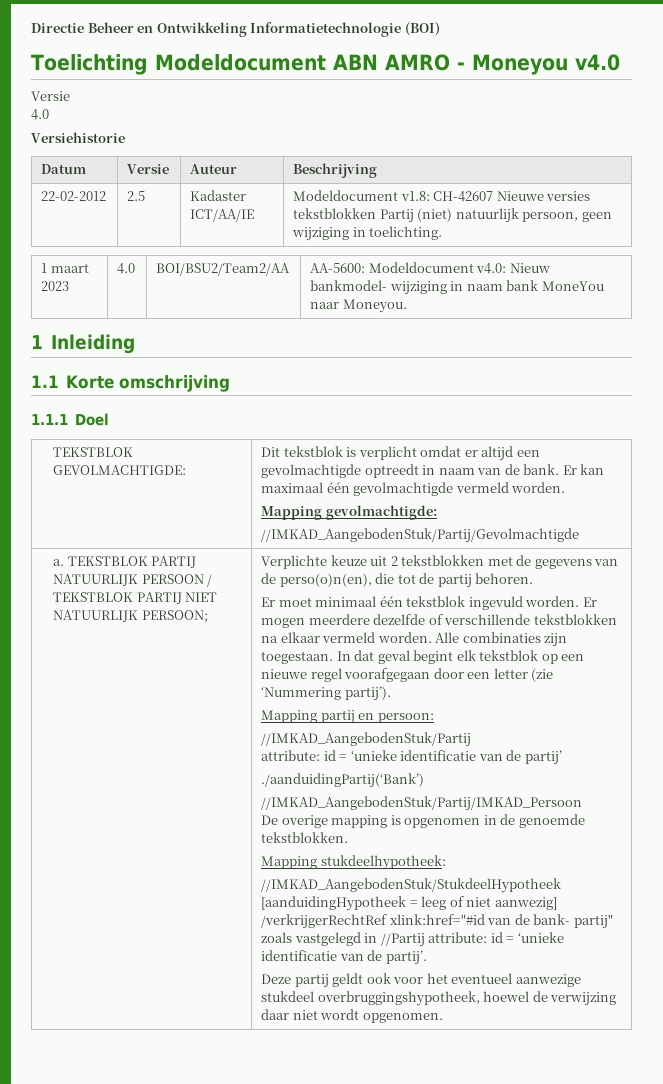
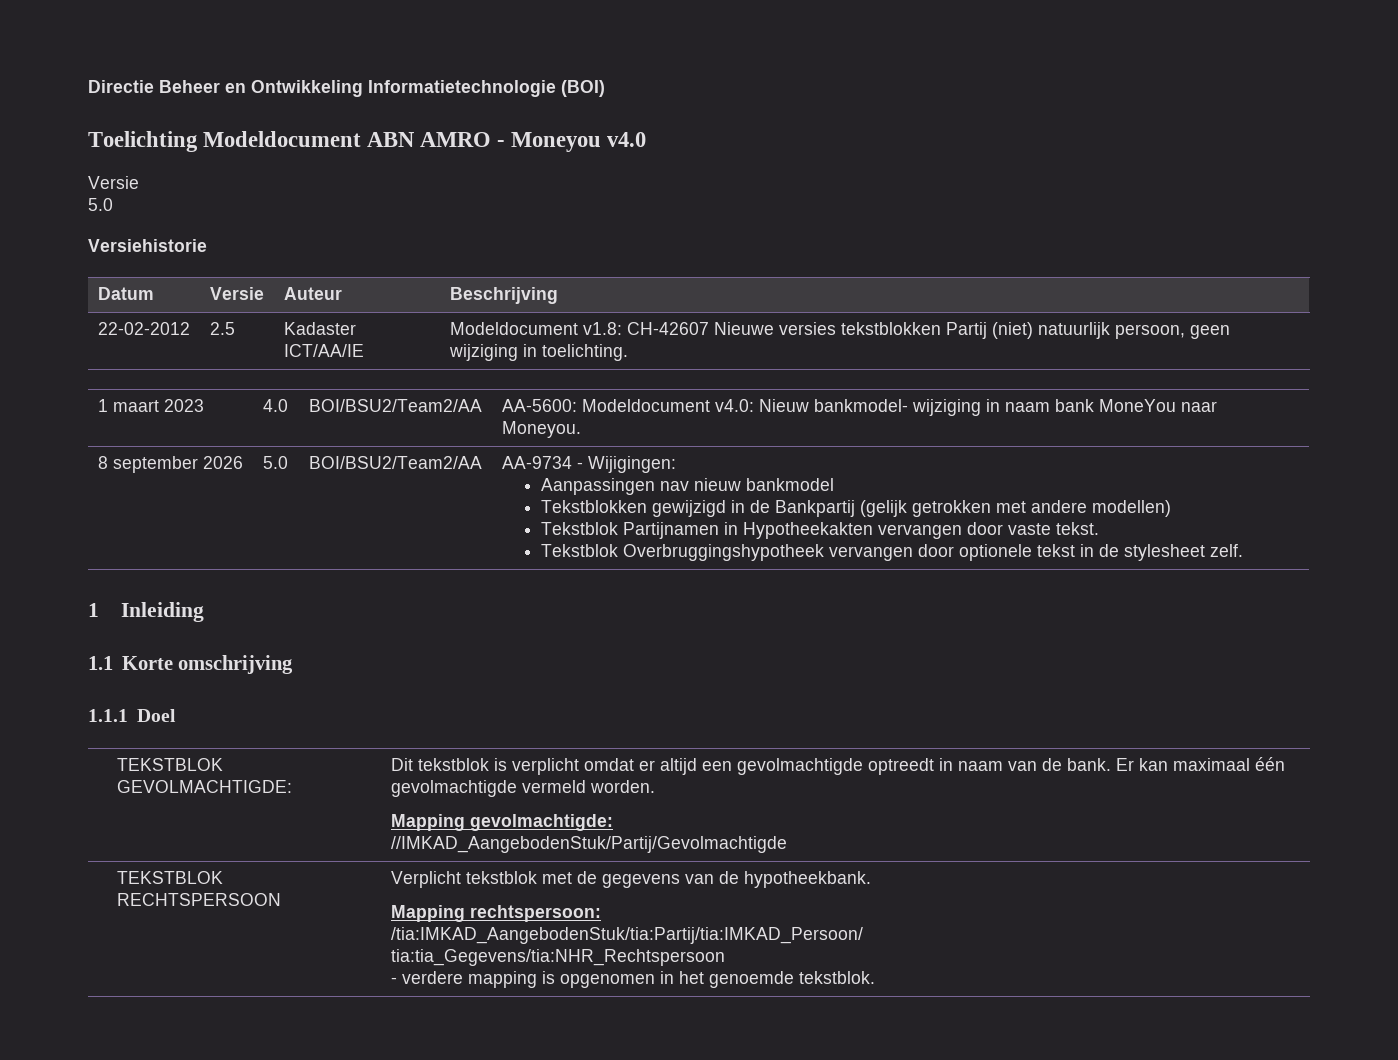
[31,109,49,120] 4.0 -> [88,198,113,211] 5.0
(407, 306) none -> [97,456,243,473] [262,456,288,469] [308,456,482,469] [501,456,676,473] [540,478,834,495] [540,500,1171,517] [540,522,1099,539] [540,544,1243,561] // 8 september 2026 | 5.0 | BOI/BSU2/Team2/AA | AA-9734 - Wijigingen: // Aanpassingen nav nieuw bankmodel // Tekstblokken gewijzigd in de Bankpartij (gelijk getrokken met andere modellen) // Tekstblok Partijnamen in Hypotheekakten vervangen door vaste tekst. // Tekstblok Overbruggingshypotheek vervangen door optionele tekst in de stylesheet zelf.
[53,556,197,568] [53,574,213,587] [53,592,218,604] [53,610,208,623] [261,555,485,569] a. TEKSTBLOK PARTIJ NATUURLIJK PERSOON / TEKSTBLOK PARTIJ NIET NATUURLIJK PERSOON; | Verplichte keuze uit 2 tekstblokken -> [117,871,224,884] [117,893,282,906] [390,871,537,888] TEKSTBLOK RECHTSPERSOON | Verplicht tekstblok
[279,573,534,588] [261,596,597,610] [261,614,617,628] [261,632,568,647] [261,650,585,664] [261,668,554,682] [261,686,391,701] [261,710,434,724] [261,732,472,747] [261,750,562,765] [261,773,425,788] [261,796,583,811] [261,814,585,828] [261,832,349,843] [261,855,446,870] [261,878,562,893] [261,896,557,911] [261,914,613,929] [261,932,564,947] [261,950,427,965] [261,973,581,988] [261,991,617,1006] [261,1009,443,1023] perso(o)n(en), die tot de partij behoren. // Er moet minimaal één tekstblok ingevuld worden. Er mogen meerdere dezelfde of verschillende tekstblokken na elkaar vermeld worden. Alle combinaties zijn toegestaan. In dat geval begint elk tekstblok op een nieuwe regel voorafgegaan door een letter (zie ‘Nummering partij’). // Mapping partij en persoon: // //IMKAD_AangebodenStuk/Partij // attribute: id = ‘unieke identificatie van de partij’ // ./aanduidingPartij(‘Bank’) // //IMKAD_AangebodenStuk/Partij/IMKAD_Persoon // De overige mapping is opgenomen in de genoemde tekstblokken. // Mapping stukdeelhypotheek: // //IMKAD_AangebodenStuk/StukdeelHypotheek [aanduidingHypotheek = leeg of niet aanwezig] /verkrijgerRechtRef xlink:href="#id van de bank- partij" zoals vastgelegd in //Partij attribute: id = ‘unieke identificatie van de partij’. // Deze partij geldt ook voor het eventueel aanwezige stukdeel overbruggingshypotheek, hoewel de verwijzing daar niet wordt opgenomen. -> [743,871,871,888] [390,905,601,922] [390,927,863,944] [390,949,725,966] [390,971,875,988] hypotheekbank. // Mapping rechtspersoon: // /tia:IMKAD_AangebodenStuk/tia:Partij/tia:IMKAD_Persoon/ // tia:tia_Gegevens/tia:NHR_Rechtspersoon // - verdere mapping is opgenomen in het genoemde tekstblok.

